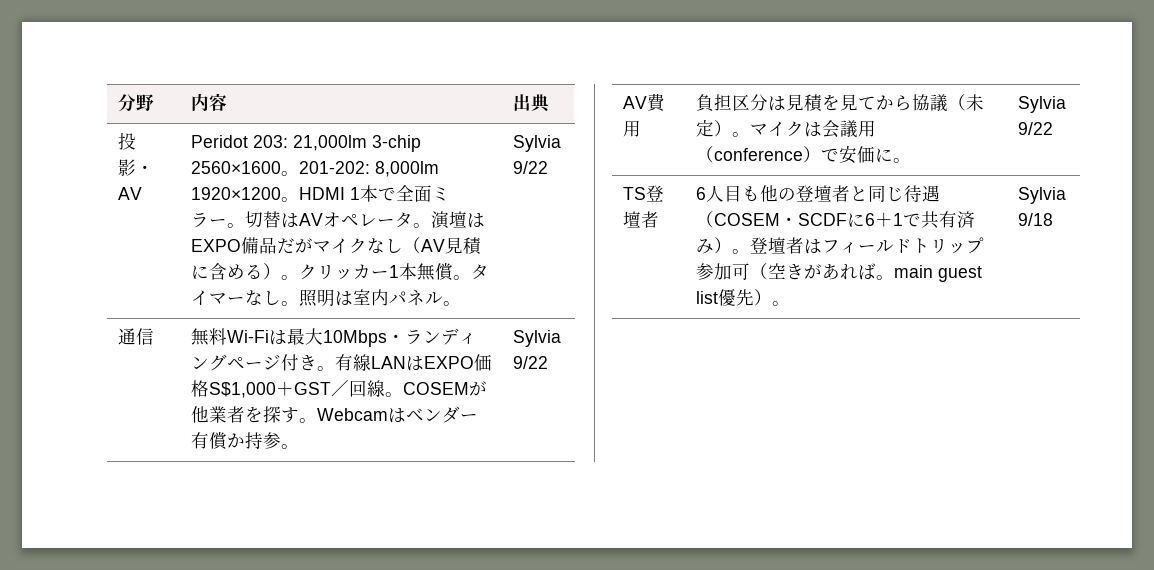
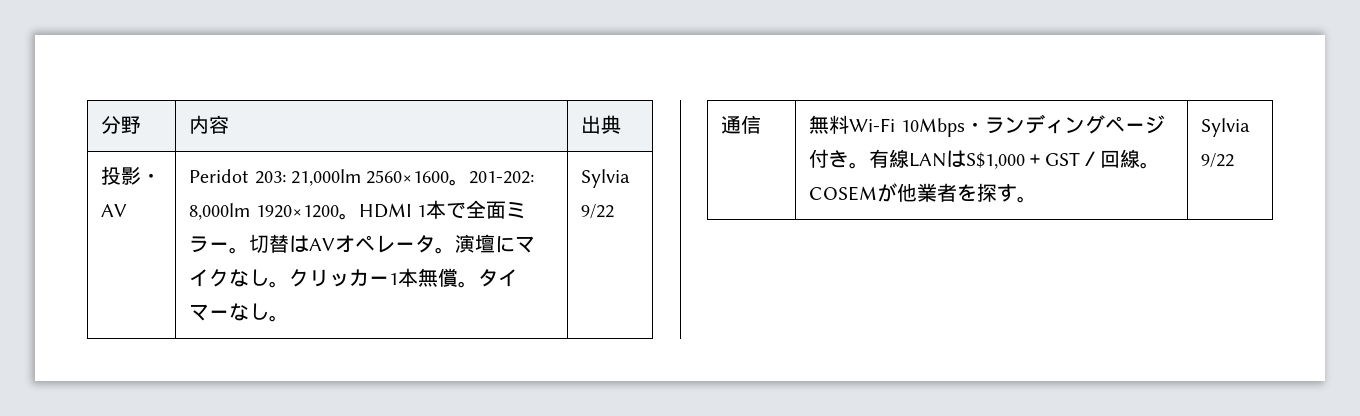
[371,135,421,152] 3-chip -> (362, 177) none
[466,213,485,228] [190,237,482,255] [190,263,281,280] はEXPO備品だがマイクなし（AV見積に含める） -> [495,236,536,253] [189,269,270,287] にマイクなし
[298,289,461,307] 照明は室内パネル。 -> (290, 318) none
[268,328,323,345] は最大 -> (896, 125) none
[423,354,492,371] [190,380,209,397] EXPO価格 -> (967, 159) none
[316,406,478,423] [190,432,299,450] [512,330,561,347] [512,356,548,369] [622,93,666,112] [622,120,641,137] [695,94,984,112] [695,119,876,138] [695,145,911,164] [1017,96,1066,113] [1017,122,1053,135] [622,185,664,202] [622,211,659,228] [695,185,940,202] [695,211,975,229] [695,237,984,254] [695,263,982,282] [695,289,790,306] [1017,187,1066,204] [1017,213,1053,226] Webcamはベンダー有償か持参。 | Sylvia 9/22 // AV費用 | 負担区分は見積を見てから協議（未定）。マイクは会議用（conference）で安価に。 | Sylvia 9/22 // TS登壇者 | 6人目も他の登壇者と同じ待遇（COSEM・SCDFに6＋1で共有済み）。登壇者はフィールドトリップ参加可（空きがあれば。main guest list優先）。 | Sylvia 9/18 -> [1201,118,1251,137] [1201,153,1235,168] | Sylvia 9/22

